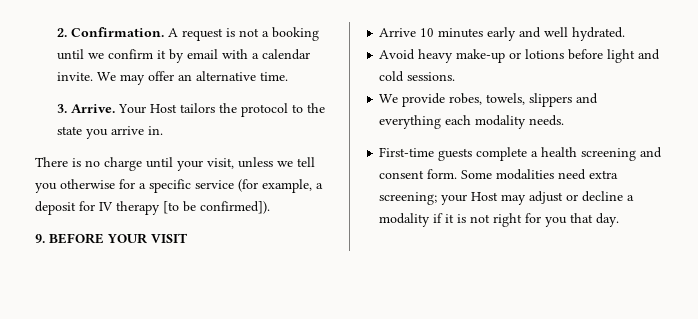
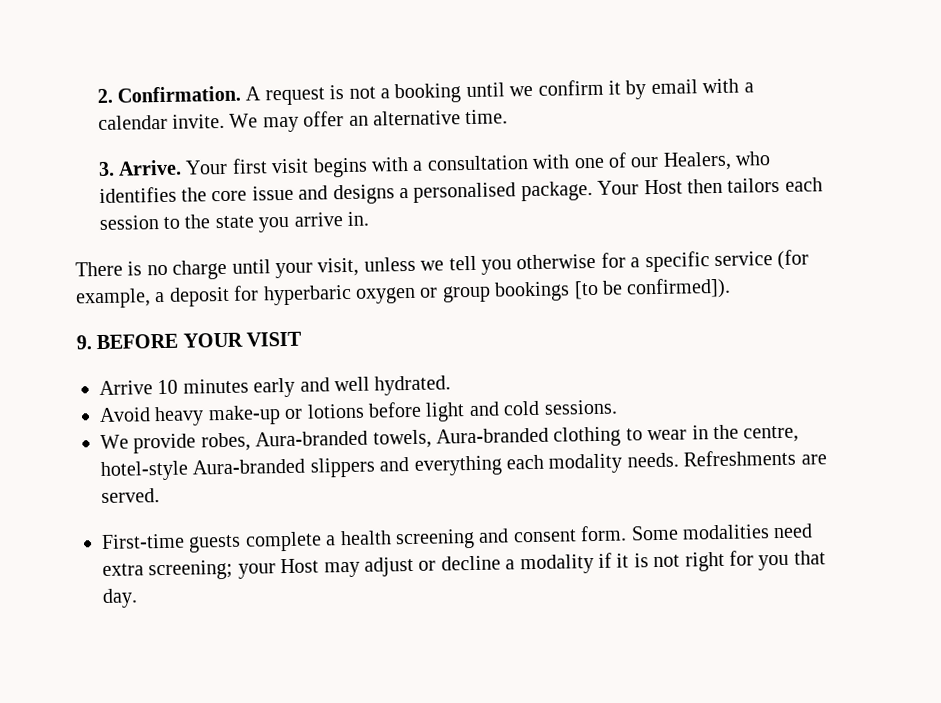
[150,103,289,117] Host tailors the protocol -> [231,151,772,178] [98,177,823,205] [98,215,159,231] first visit begins with a consultation with one of our Healers, who identifies the core issue and designs a personalised package. Your Host then tailors each session
[99,201,160,215] IV therapy -> [262,281,571,306] hyperbaric oxygen or group bookings
[486,93,526,105] towels, -> [255,424,800,449] [100,458,306,482] Aura-branded towels, Aura-branded clothing to wear in the centre, hotel-style Aura-branded
(565, 120) none -> [683,449,827,467] [101,488,160,504] Refreshments are served.

